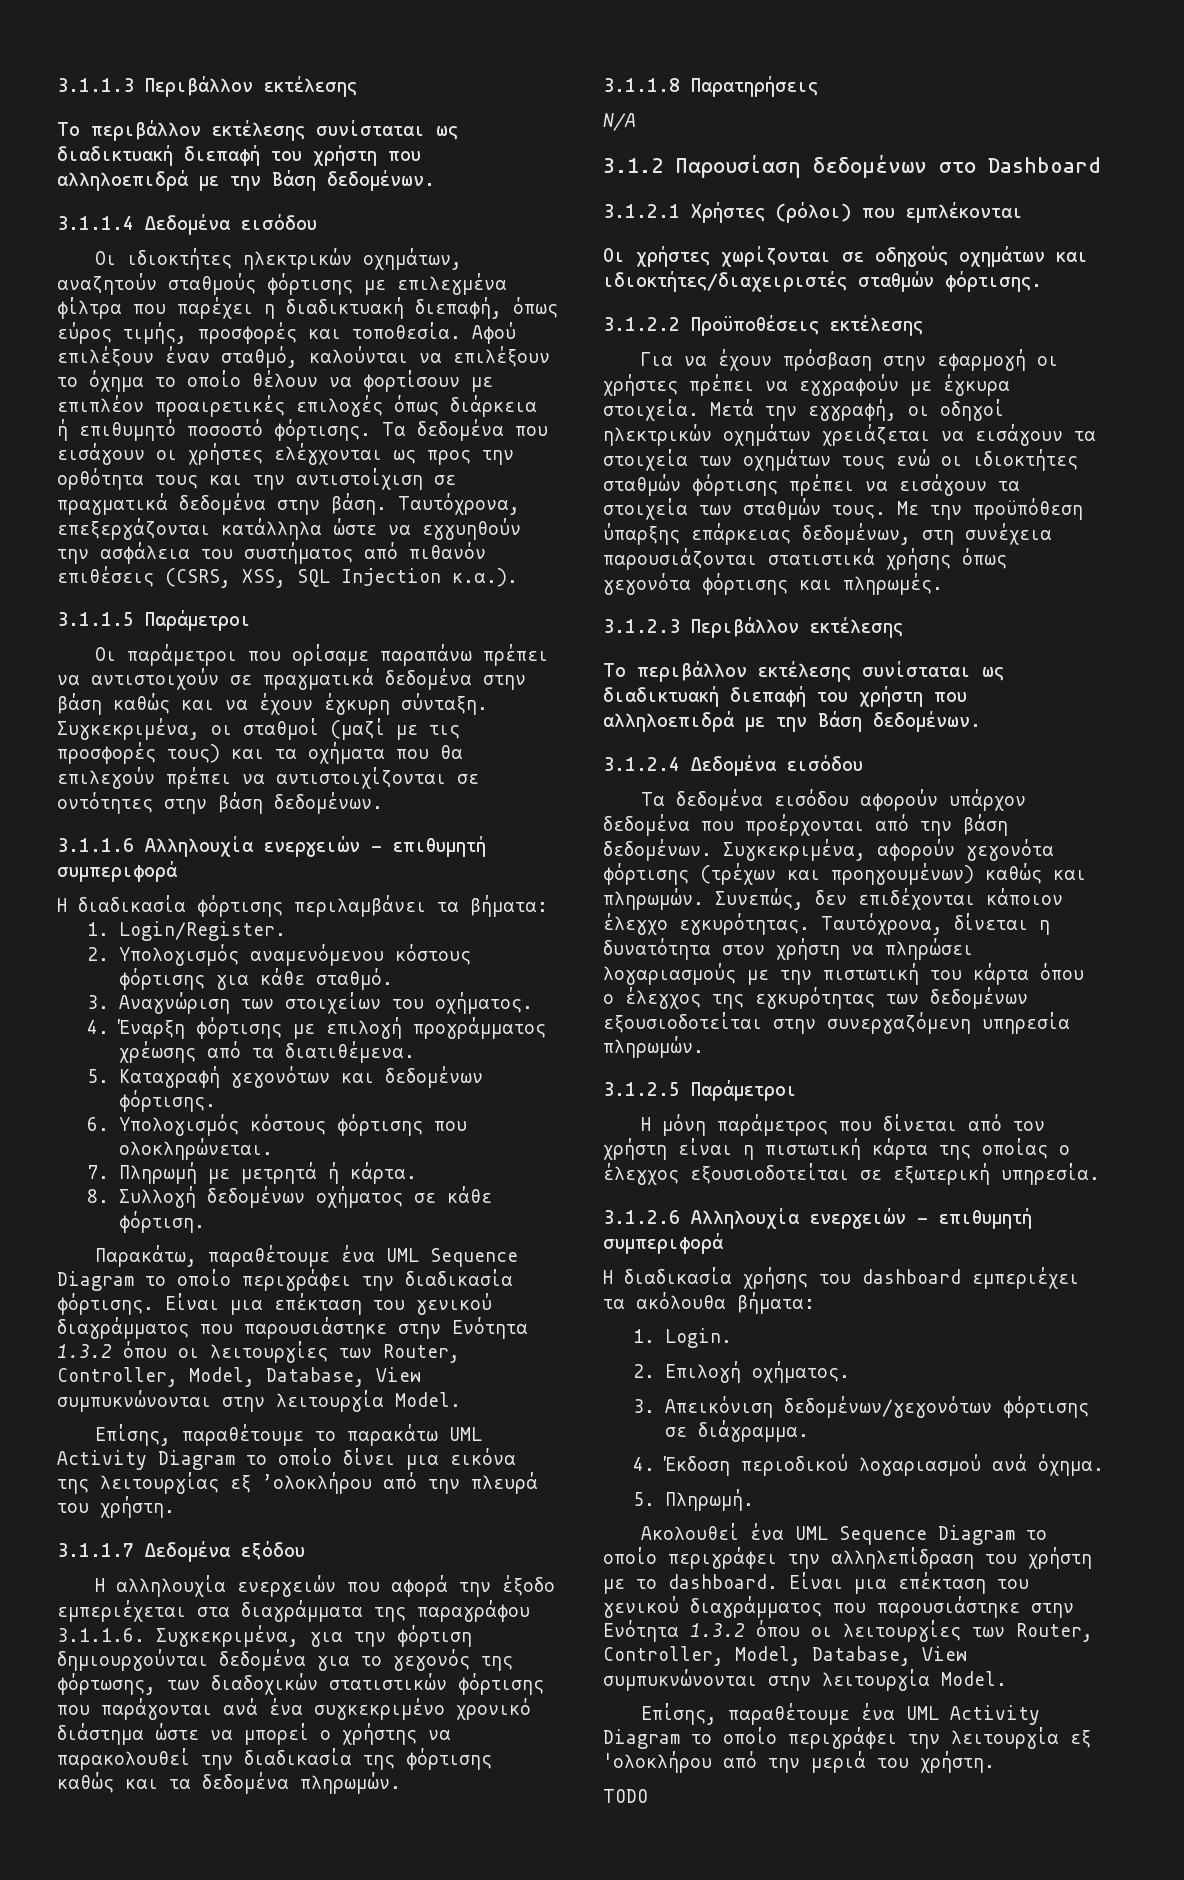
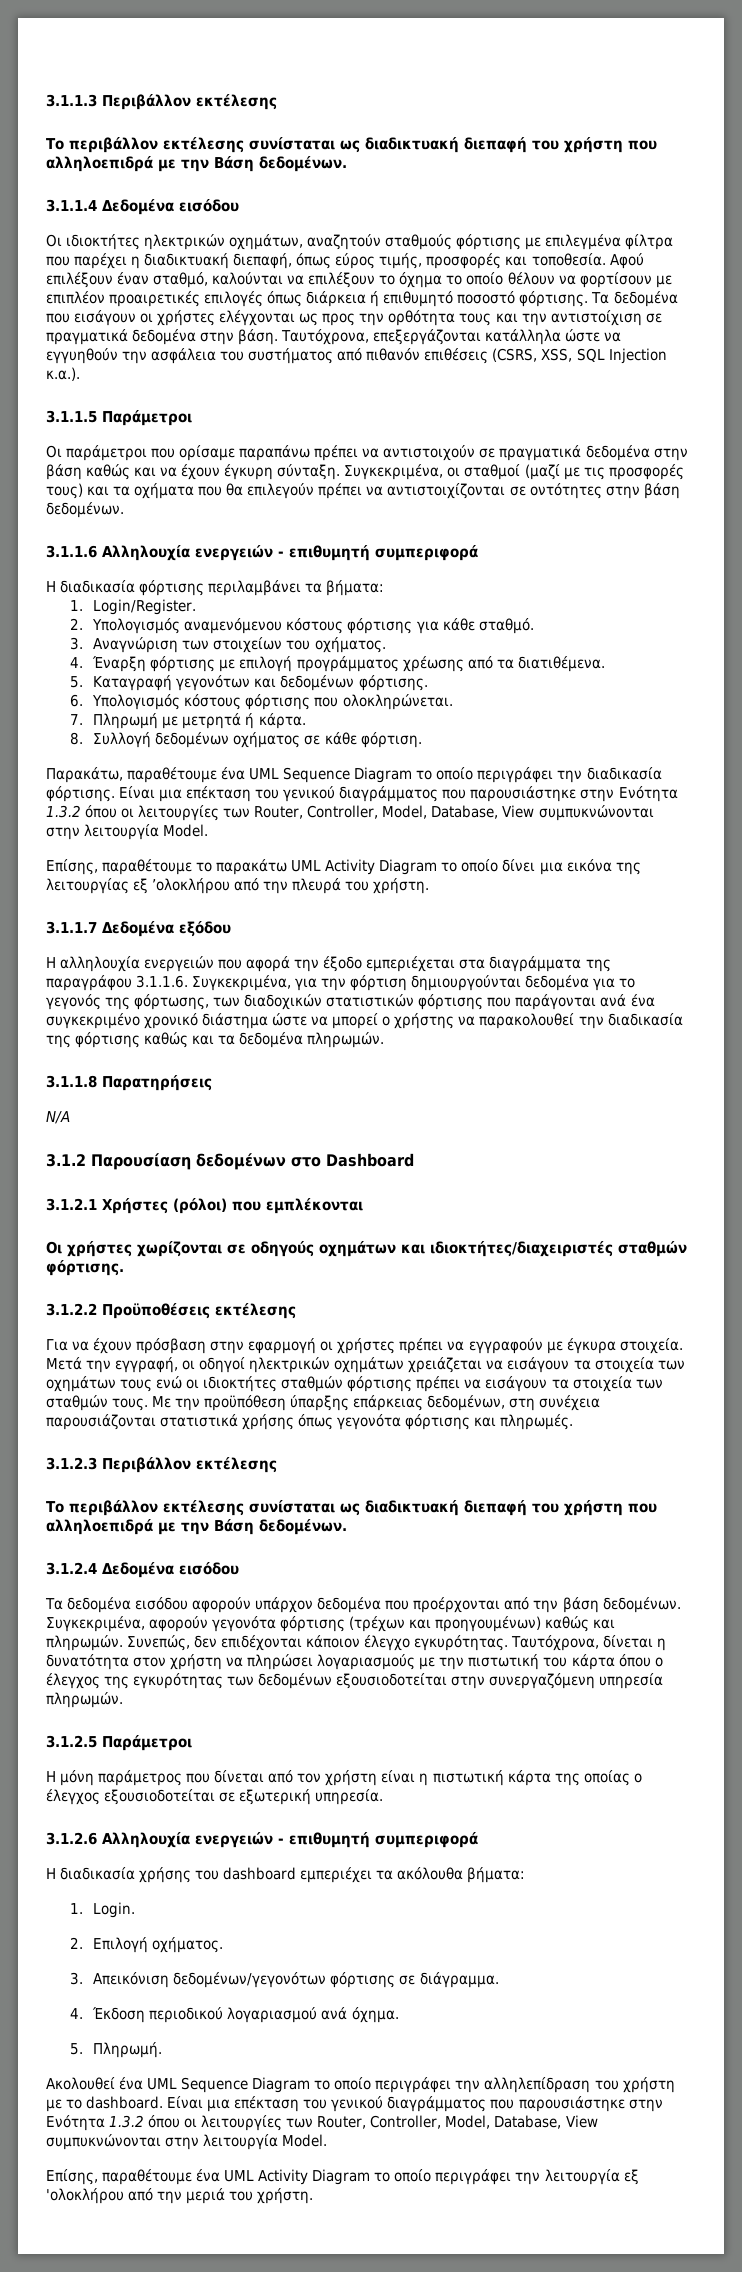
[603,1789,648,1803] // TODO -> (314, 2196) none

